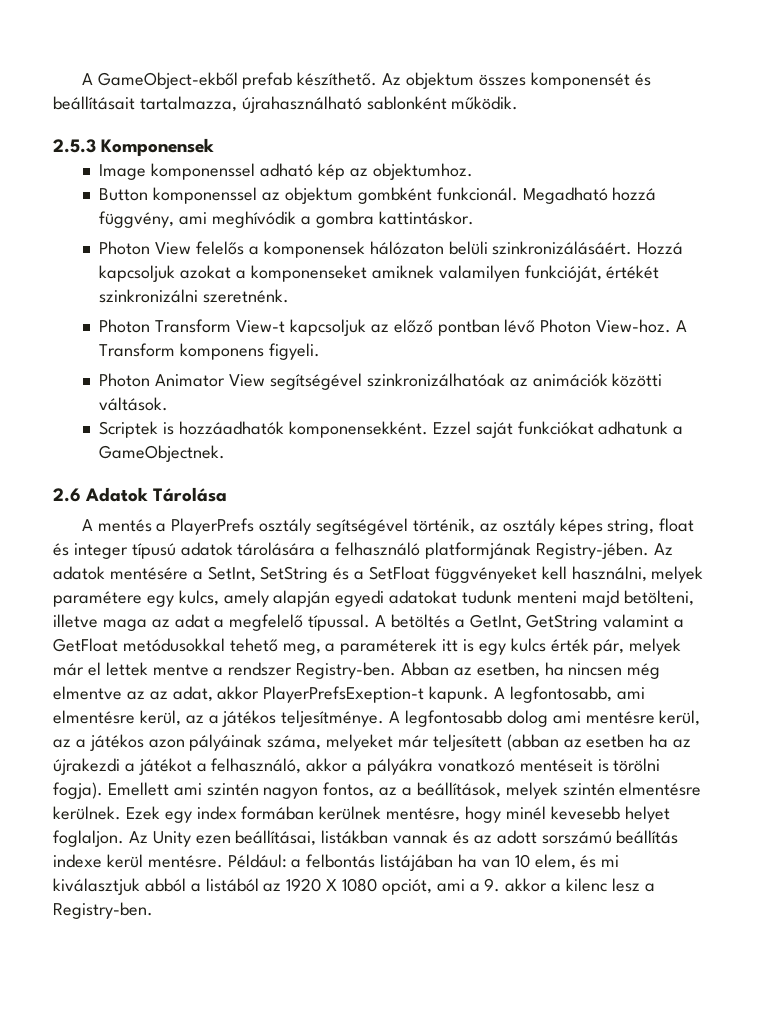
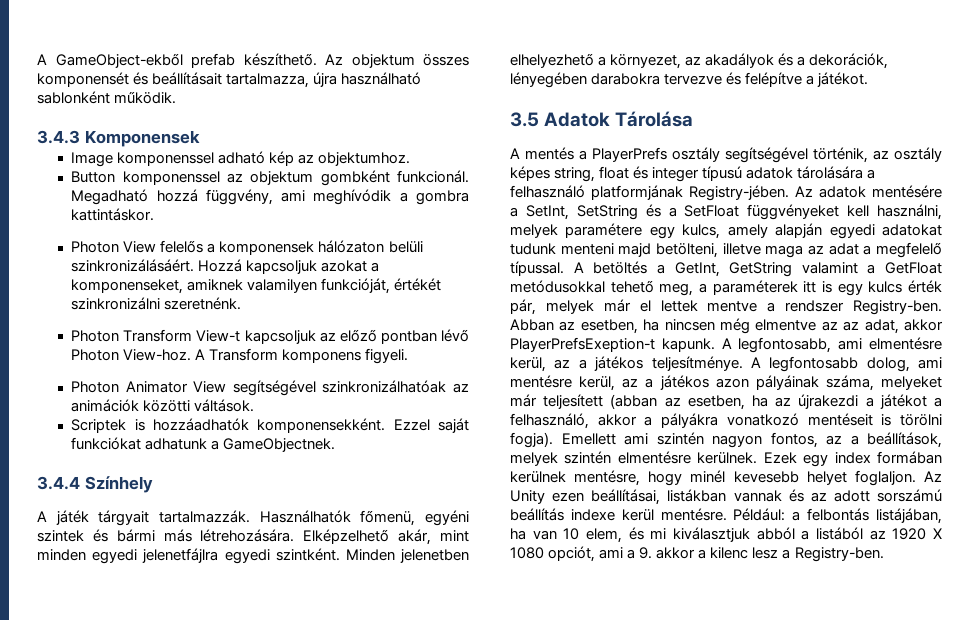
[241,96,362,113] újrahasználható -> [313,72,422,87] újra használható
[53,139,96,153] 2.5.3 -> [37,130,80,144] 3.4.3
[250,265,367,282] komponenseket -> [71,279,184,294] komponenseket,
[53,488,81,502] 2.6 -> [37,476,153,493] [37,510,470,526] [37,529,470,545] [37,548,470,564] [510,53,889,69] [510,72,869,88] [510,112,539,127] 3.4.4 Színhely // A játék tárgyait tartalmazzák. Használhatók főmenü, egyéni szintek és bármi más létrehozására. Elképzelhető akár, mint minden egyedi jelenetfájlra egyedi szintként. Minden jelenetben elhelyezhető a környezet, az akadályok és a dekorációk, lényegében darabokra tervezve és felépítve a játékot. // 3.5
[506,710,548,727] dolog -> [866,357,910,372] dolog,
[586,734,645,748] esetben -> [687,395,745,410] esetben,
[380,854,454,871] listájában -> [876,508,943,524] listájában,

